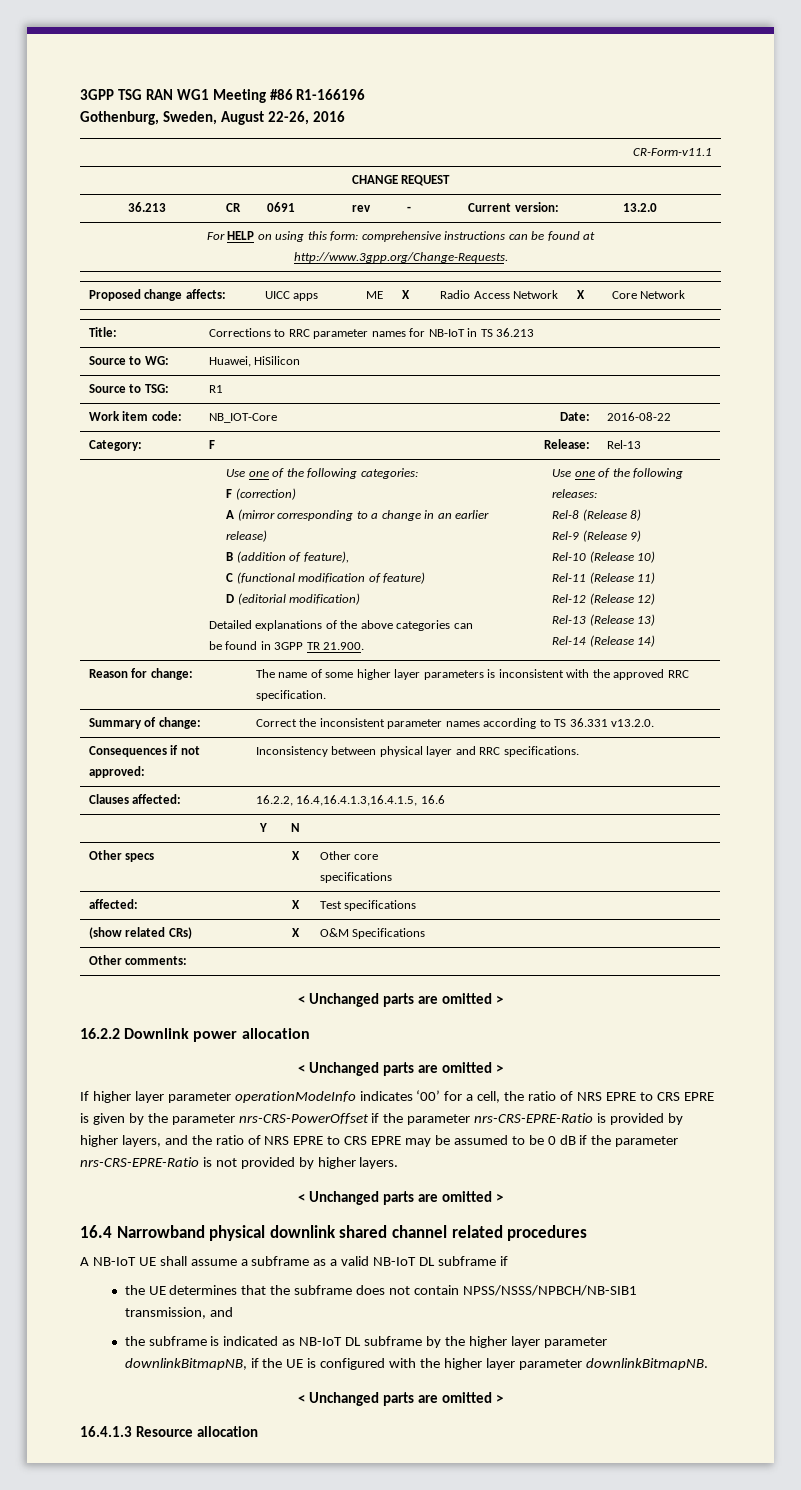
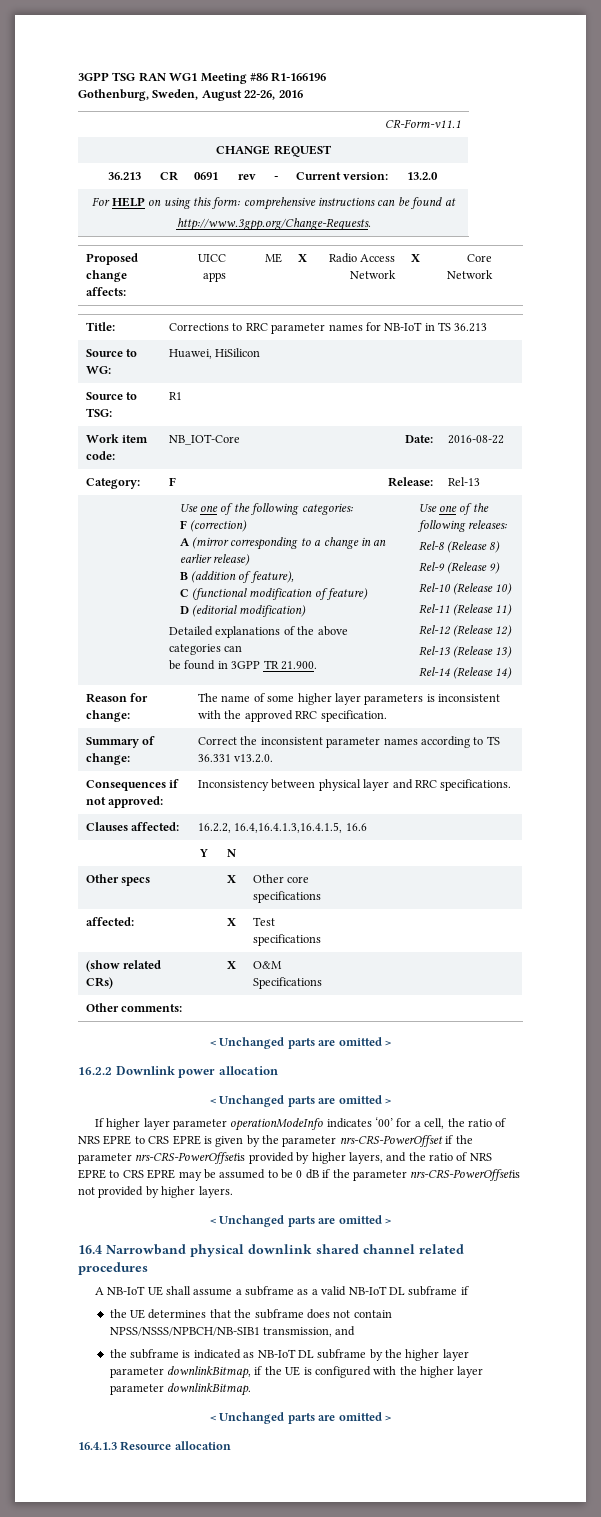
[474,1113,607,1123] nrs-CRS-EPRE-Ratio is -> [135,1152,246,1164] nrs-CRS-PowerOffsetis
[80,1157,212,1167] nrs-CRS-EPRE-Ratio is -> [410,1169,521,1181] nrs-CRS-PowerOffsetis
[124,1358,247,1370] downlinkBitmapNB, -> [167,1366,252,1379] downlinkBitmap,
[585,1358,708,1370] downlinkBitmapNB. -> [167,1383,252,1396] downlinkBitmap.

